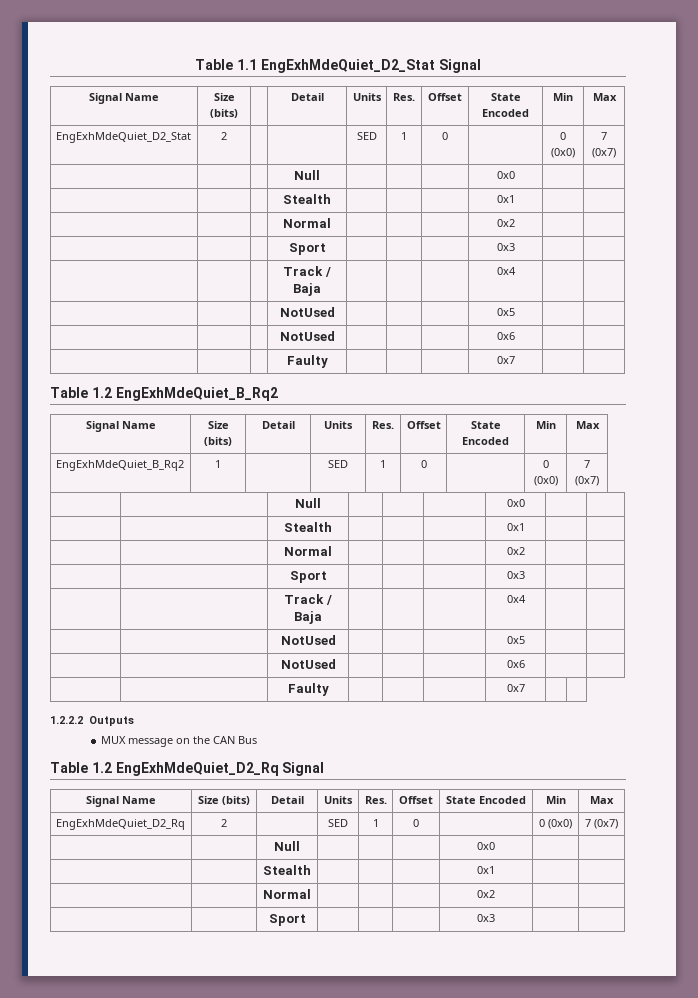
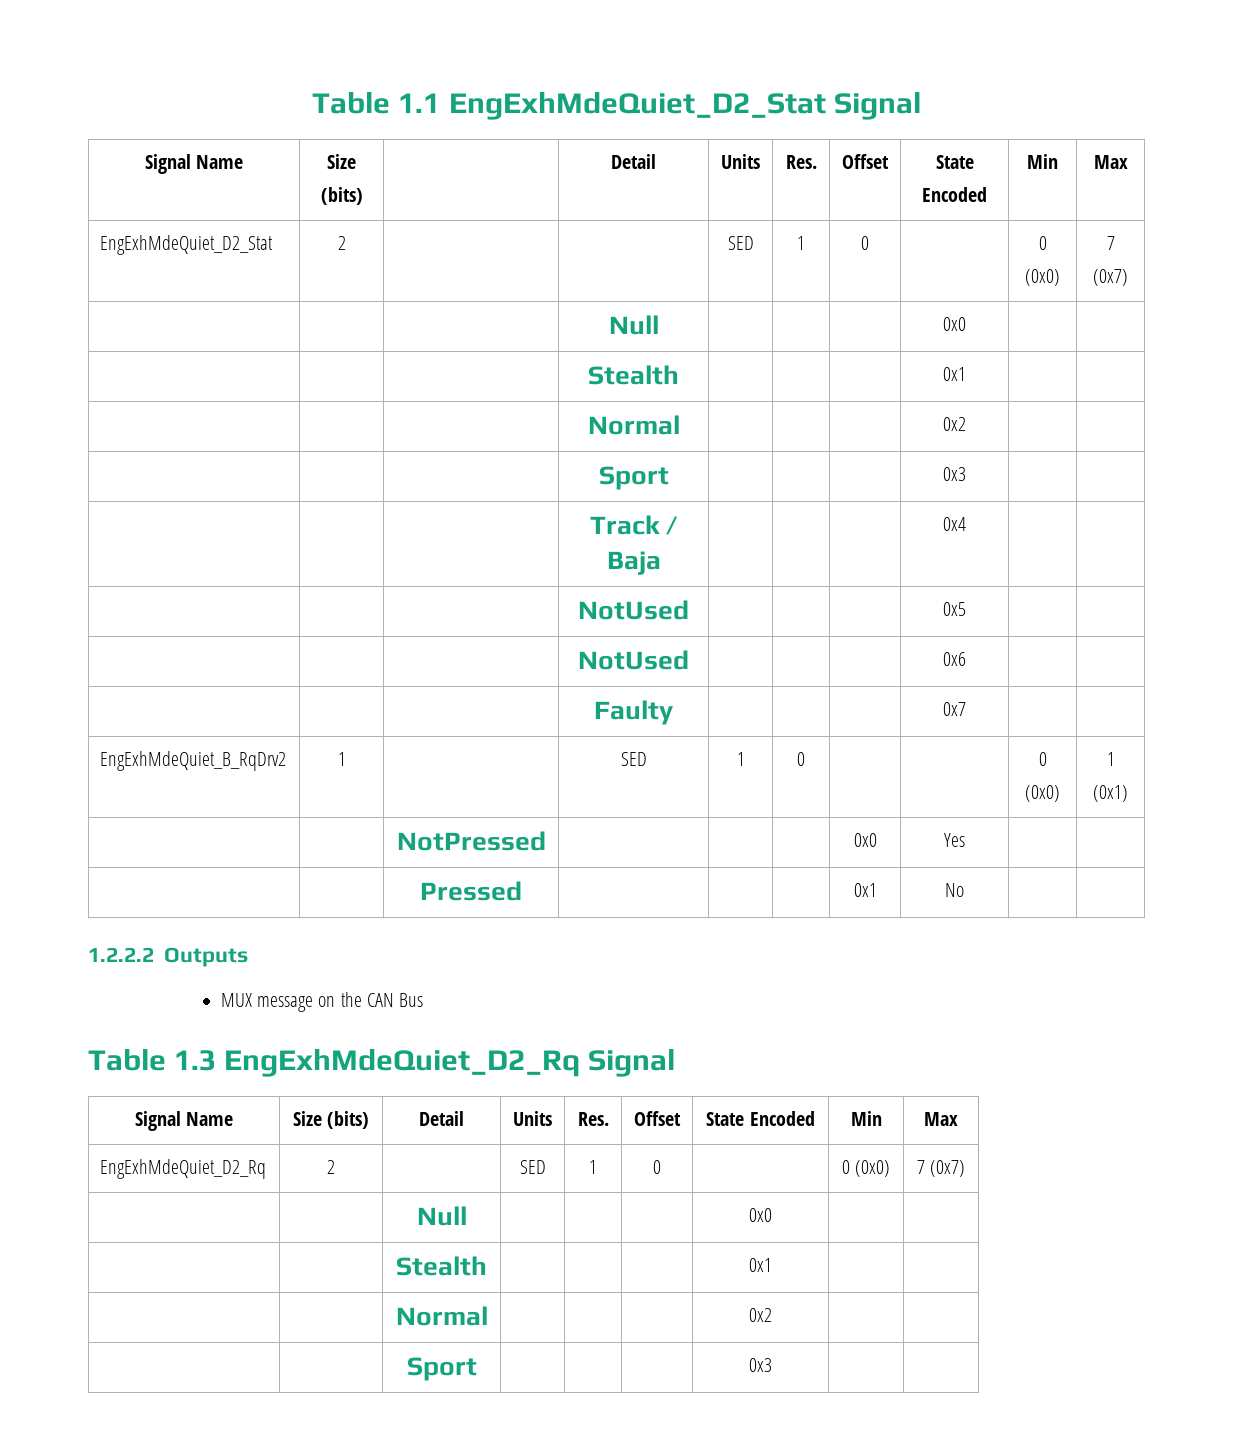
[50,387,278,401] [85,421,156,432] [207,421,229,429] [204,437,232,446] [261,421,295,429] [324,421,353,429] [372,421,394,429] [406,421,441,429] [470,421,501,429] [462,437,509,445] [535,421,556,429] [575,421,600,429] [55,460,184,471] [215,460,221,468] [328,460,348,468] [380,460,386,468] [420,460,427,468] [542,460,549,468] [533,476,558,486] [584,460,590,468] [575,476,599,486] [295,498,321,508] [506,499,525,507] [284,522,332,532] [506,523,525,531] [284,546,332,556] [506,547,525,555] [289,571,327,583] [506,571,525,579] [284,594,332,605] [294,611,322,624] [506,595,526,603] [280,635,336,645] [506,636,525,644] [280,659,336,669] [506,660,525,668] [287,683,329,696] [506,684,525,692] // Table 1.2 EngExhMdeQuiet_B_Rq2 // Signal Name | Size (bits) | Detail | Units | Res. | Offset | State Encoded | Min | Max // EngExhMdeQuiet_B_Rq2 | 1 | | SED | 1 | 0 | | 0 (0x0) | 7 (0x7) // | | Null | | | | 0x0 | | // | | Stealth | | | | 0x1 | | // | | Normal | | | | 0x2 | | // | | Sport | | | | 0x3 | | // | | Track / Baja | | | | 0x4 | | // | | NotUsed | | | | 0x5 | | // | | NotUsed | | | | 0x6 | | // | | Faulty | | | | 0x7 -> [100,751,287,771] [337,752,346,766] [620,752,647,766] [736,752,745,766] [797,752,805,766] [1038,752,1047,766] [1025,785,1060,802] [1106,752,1115,766] [1093,785,1128,802] [396,831,546,851] [853,833,877,847] [944,833,966,847] [420,881,522,901] [853,883,877,897] [945,883,964,897] // EngExhMdeQuiet_B_RqDrv2 | 1 | | SED | 1 | 0 | | | 0 (0x0) | 1 (0x1) // | | NotPressed | | | | 0x0 | Yes | | // | | Pressed | | | | 0x1 | No
[91,762,112,773] 1.2 -> [174,1050,217,1071] 1.3

